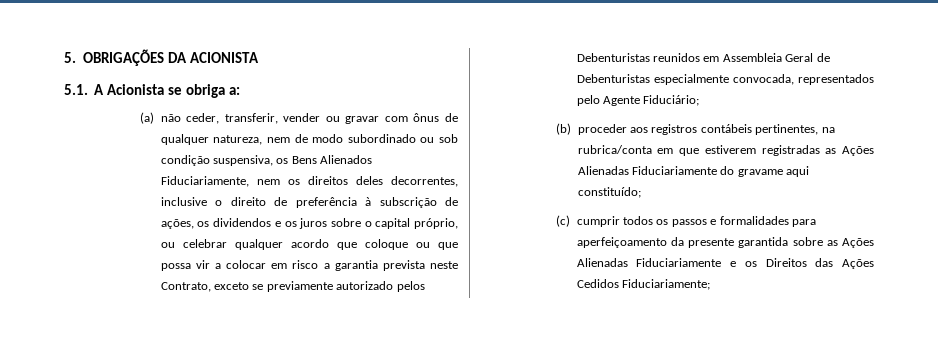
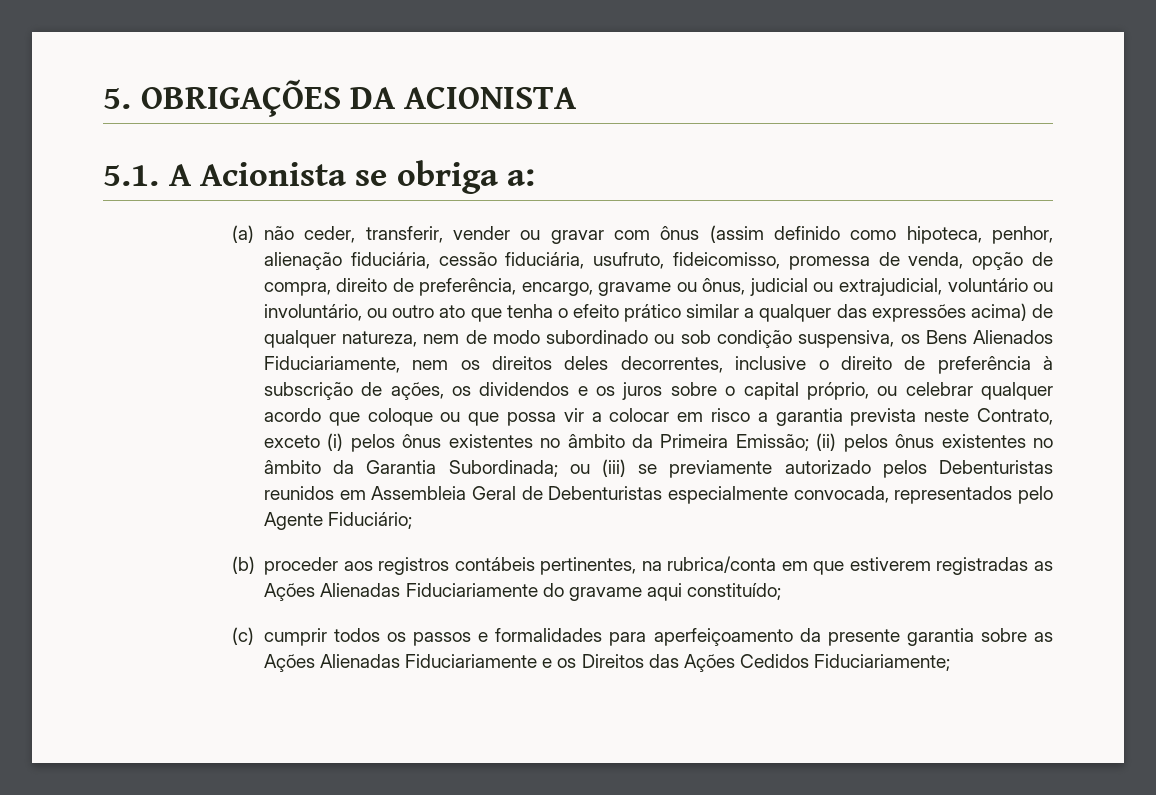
(440, 117) none -> [709,225,1053,244] [263,252,1053,270] [263,278,1054,296] [263,303,1027,322] (assim definido como hipoteca, penhor, alienação fiduciária, cessão fiduciária, usufruto, fideicomisso, promessa de venda, opção de compra, direito de preferência, encargo, gravame ou ônus, judicial ou extrajudicial, voluntário ou involuntário, ou outro ato que tenha o efeito prático similar a qualquer das expressões acima)
(250, 286) none -> [327,433,1054,452] [263,459,626,477] (i) pelos ônus existentes no âmbito da Primeira Emissão; (ii) pelos ônus existentes no âmbito da Garantia Subordinada; ou (iii)
[738,237,789,248] garantida -> [906,628,974,646] garantia

